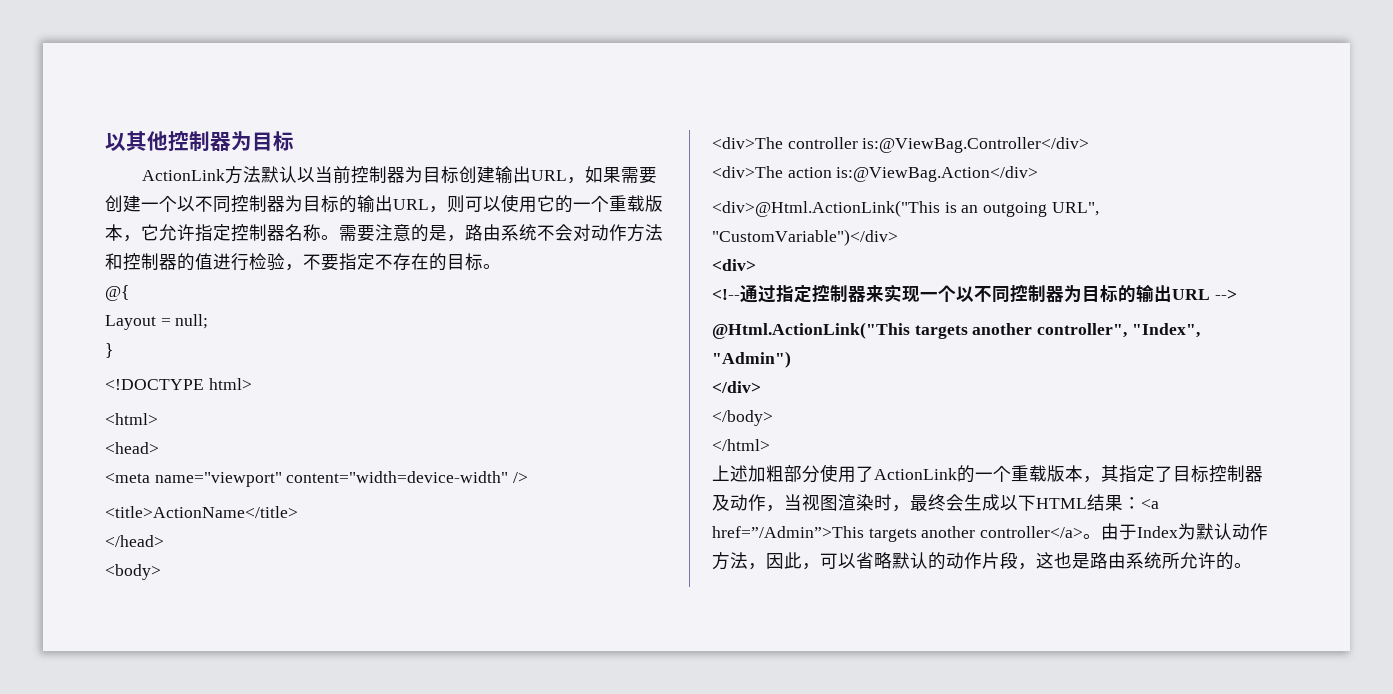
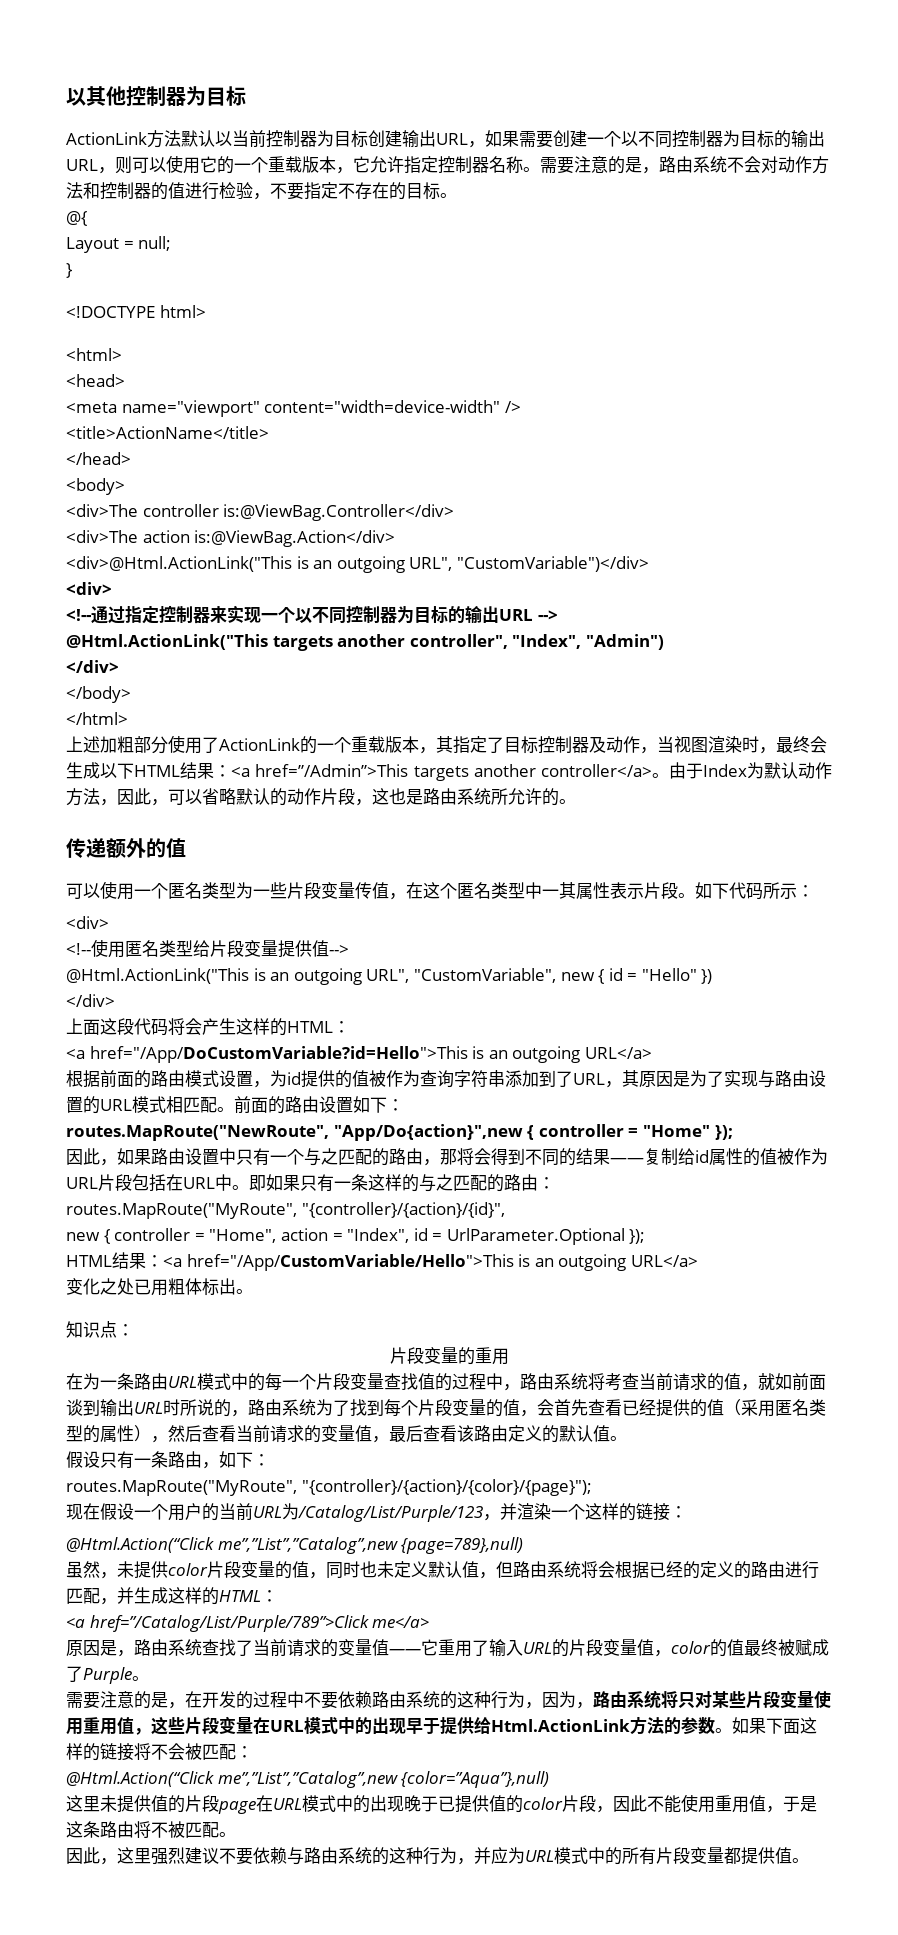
(1252, 565) none -> [66,838,186,858] [66,881,814,900] [66,916,109,929] [66,939,349,958] [66,968,713,985] [66,994,115,1007] [66,1018,350,1036] [66,1046,652,1063] [66,1070,826,1088] [66,1096,404,1114] [66,1124,733,1141] [66,1148,828,1166] [66,1174,555,1192] [66,1202,505,1219] [66,1228,646,1245] [66,1252,698,1271] [66,1278,253,1296] [66,1321,134,1338] [389,1347,509,1365] [66,1373,826,1391] [66,1399,826,1417] [66,1425,627,1443] [66,1451,270,1469] [66,1479,592,1496] [66,1503,687,1522] [66,1537,524,1554] [66,1561,819,1579] [66,1587,278,1605] [66,1615,430,1632] [66,1639,829,1657] [66,1666,149,1684] [66,1690,831,1709] [66,1716,817,1735] [66,1743,253,1761] [66,1771,550,1788] [66,1794,817,1814] [66,1821,236,1838] [66,1847,809,1865] // 传递额外的值 // 可以使用一个匿名类型为一些片段变量传值，在这个匿名类型中一其属性表示片段。如下代码所示： // <div> // <!--使用匿名类型给片段变量提供值--> // @Html.ActionLink("This is an outgoing URL", "CustomVariable", new { id = "Hello" }) // </div> // 上面这段代码将会产生这样的HTML： // <a href="/App/DoCustomVariable?id=Hello">This is an outgoing URL</a> // 根据前面的路由模式设置，为id提供的值被作为查询字符串添加到了URL，其原因是为了实现与路由设置的URL模式相匹配。前面的路由设置如下： // routes.MapRoute("NewRoute", "App/Do{action}",new { controller = "Home" }); // 因此，如果路由设置中只有一个与之匹配的路由，那将会得到不同的结果——复制给id属性的值被作为URL片段包括在URL中。即如果只有一条这样的与之匹配的路由： // routes.MapRoute("MyRoute", "{controller}/{action}/{id}", // new { controller = "Home", action = "Index", id = UrlParameter.Optional }); // HTML结果：<a href="/App/CustomVariable/Hello">This is an outgoing URL</a> // 变化之处已用粗体标出。 // 知识点： // 片段变量的重用 // 在为一条路由URL模式中的每一个片段变量查找值的过程中，路由系统将考查当前请求的值，就如前面谈到输出URL时所说的，路由系统为了找到每个片段变量的值，会首先查看已经提供的值（采用匿名类型的属性），然后查看当前请求的变量值，最后查看该路由定义的默认值。 // 假设只有一条路由，如下： // routes.MapRoute("MyRoute", "{controller}/{action}/{color}/{page}"); // 现在假设一个用户的当前URL为/Catalog/List/Purple/123，并渲染一个这样的链接： // @Html.Action(“Click me”,”List”,”Catalog”,new {page=789},null) // 虽然，未提供color片段变量的值，同时也未定义默认值，但路由系统将会根据已经的定义的路由进行匹配，并生成这样的HTML： // <a href=”/Catalog/List/Purple/789”>Click me</a> // 原因是，路由系统查找了当前请求的变量值——它重用了输入URL的片段变量值，color的值最终被赋成了Purple。 // 需要注意的是，在开发的过程中不要依赖路由系统的这种行为，因为，路由系统将只对某些片段变量使用重用值，这些片段变量在URL模式中的出现早于提供给Html.ActionLink方法的参数。如果下面这样的链接将不会被匹配： // @Html.Action(“Click me”,”List”,”Catalog”,new {color=”Aqua”},null) // 这里未提供值的片段page在URL模式中的出现晚于已提供值的color片段，因此不能使用重用值，于是这条路由将不被匹配。 // 因此，这里强烈建议不要依赖与路由系统的这种行为，并应为URL模式中的所有片段变量都提供值。

